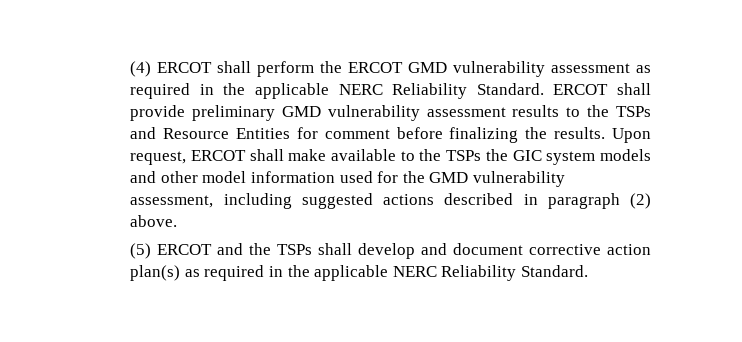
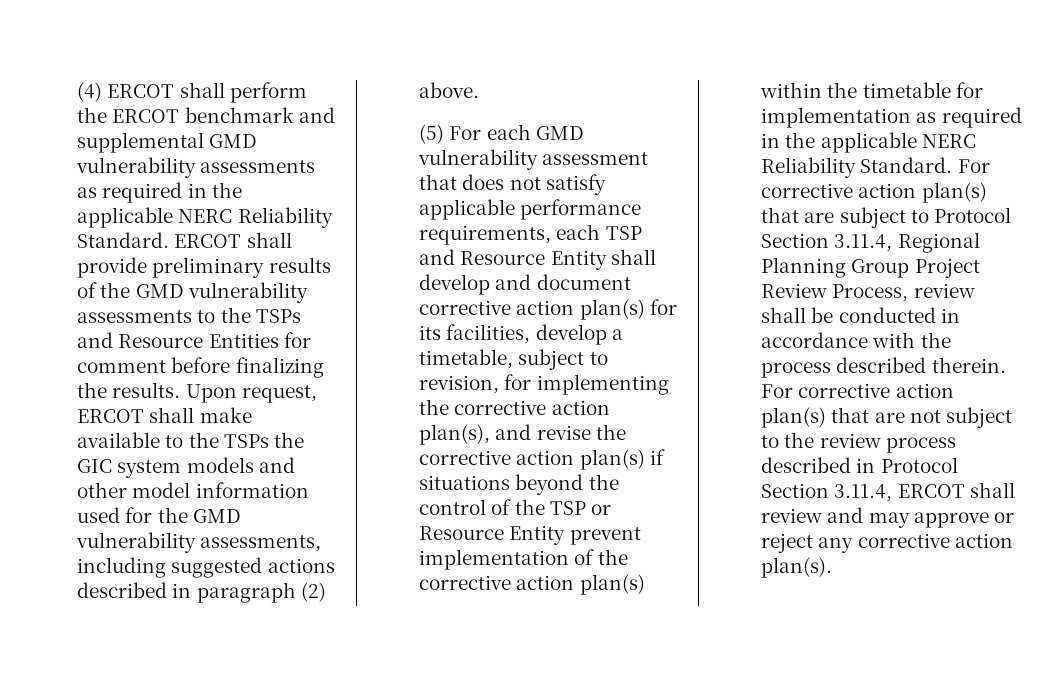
[408,61,631,77] GMD vulnerability assessment -> [184,107,335,123] [77,132,258,153] [76,157,316,178] benchmark and supplemental GMD vulnerability assessments
[281,105,560,121] GMD vulnerability assessment results -> [268,257,331,273] [77,282,308,303] [77,310,193,323] results of the GMD vulnerability assessments
[130,195,214,208] assessment, -> [200,535,322,552] assessments,
[157,243,313,255] ERCOT and the TSPs -> [449,124,584,140] [418,149,649,170] [419,174,606,195] [419,199,642,220] [419,224,642,245] [419,249,607,270] For each GMD vulnerability assessment that does not satisfy applicable performance requirements, each TSP and Resource Entity
[184,265,588,281] as required in the applicable NERC Reliability Standard. -> [649,299,677,315] [419,324,623,345] [419,349,608,370] [419,374,669,395] [419,399,610,415] [419,424,626,445] [419,449,665,470] [419,474,619,495] [419,499,611,515] [419,525,641,545] [419,549,628,570] [419,574,645,595] [760,82,983,98] [761,107,1022,128] [761,132,976,153] [761,157,990,178] [761,182,987,203] [761,207,1011,228] [761,232,980,253] [761,257,980,278] [761,283,975,302] [761,307,960,323] [761,332,951,348] [761,357,1006,378] [761,383,954,398] [761,407,1012,428] [761,432,956,453] [761,457,958,473] [761,482,1015,502] [761,507,1014,528] [761,533,1013,553] [761,557,833,578] for its facilities, develop a timetable, subject to revision, for implementing the corrective action plan(s), and revise the corrective action plan(s) if situations beyond the control of the TSP or Resource Entity prevent implementation of the corrective action plan(s) within the timetable for implementation as required in the applicable NERC Reliability Standard. For corrective action plan(s) that are subject to Protocol Section 3.11.4, Regional Planning Group Project Review Process, review shall be conducted in accordance with the process described therein. For corrective action plan(s) that are not subject to the review process described in Protocol Section 3.11.4, ERCOT shall review and may approve or reject any corrective action plan(s).

